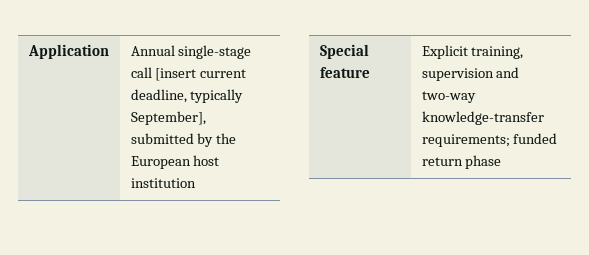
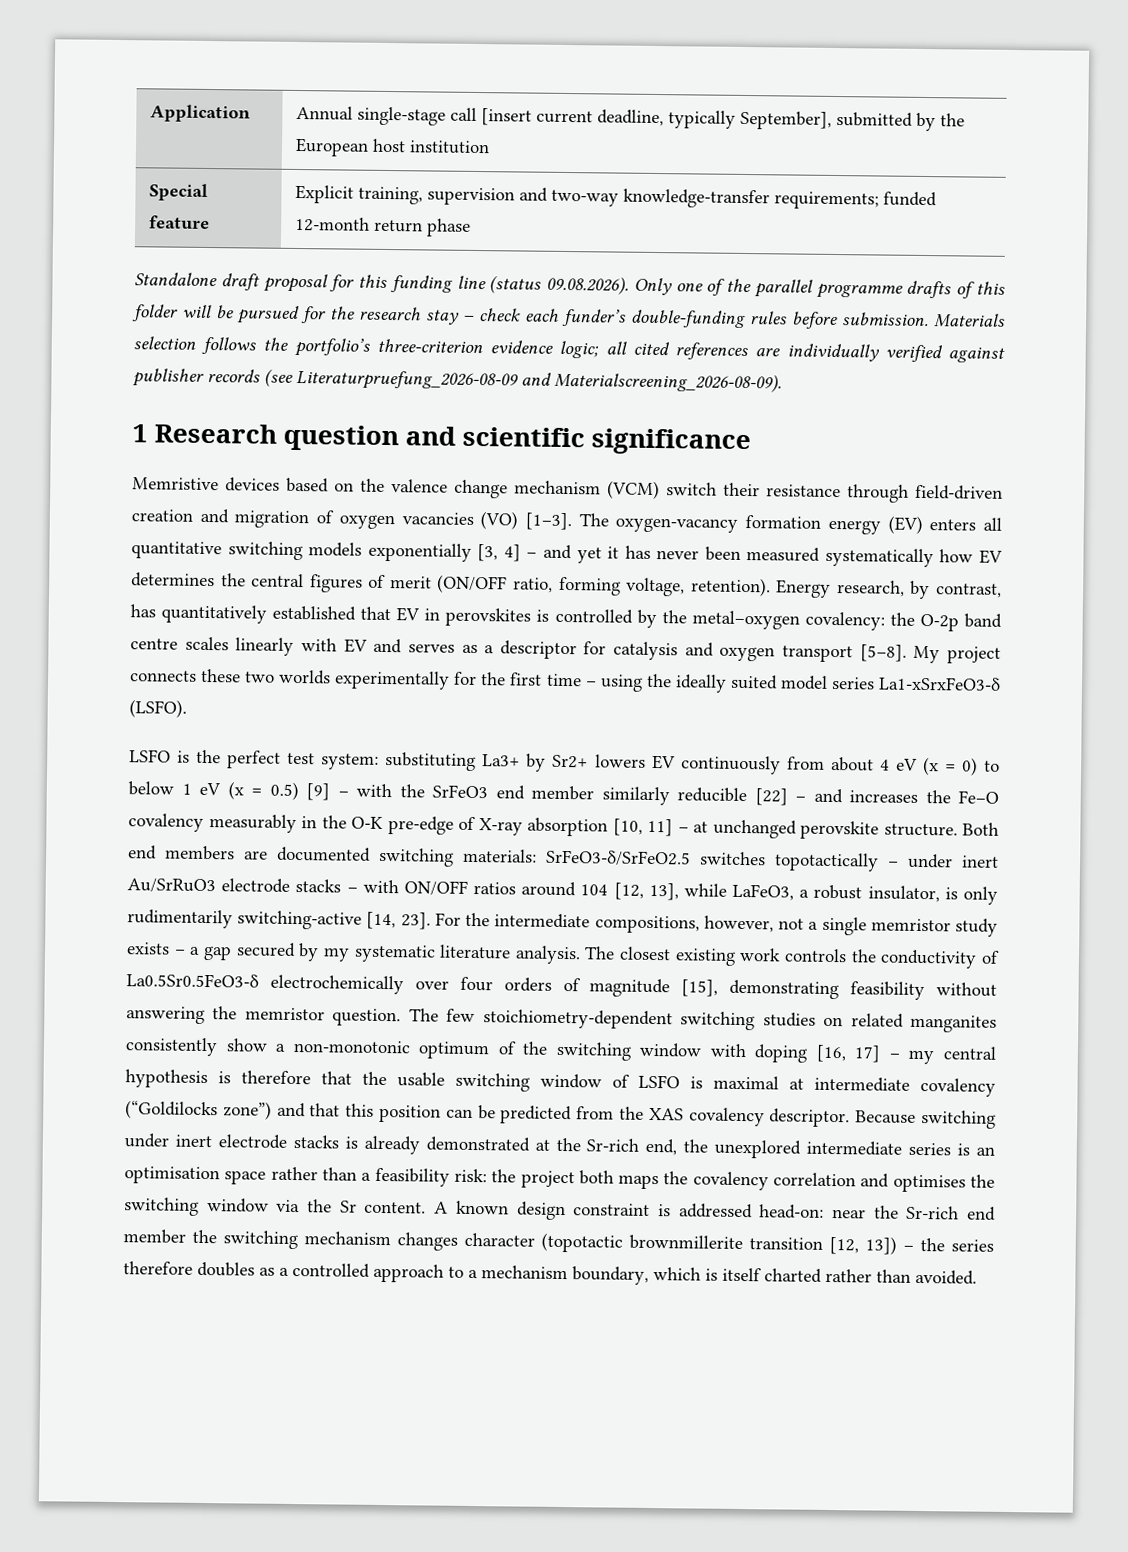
(558, 138) none -> [294,216,370,232] 12-month
(502, 162) none -> [134,272,1005,299] [132,304,1005,330] [133,336,1006,363] [132,368,782,393] [132,423,752,456] [132,477,1003,503] [131,508,1002,535] [131,541,1003,568] [131,572,1002,600] [130,604,1003,632] [130,636,1001,664] [130,668,1001,693] [129,699,187,718] [129,749,1000,776] [128,781,999,806] [128,813,999,840] [128,845,999,872] [127,878,998,905] [127,909,999,937] [126,942,1000,969] [126,973,997,1001] [126,1006,998,1033] [125,1037,997,1065] [125,1069,996,1097] [125,1100,996,1129] [124,1133,995,1159] [124,1166,995,1193] [124,1197,996,1221] [123,1229,994,1255] [123,1261,977,1285] // Standalone draft proposal for this funding line (status 09.08.2026). Only one of the parallel programme drafts of this folder will be pursued for the research stay – check each funder’s double-funding rules before submission. Materials selection follows the portfolio’s three-criterion evidence logic; all cited references are individually verified against publisher records (see Literaturpruefung_2026-08-09 and Materialscreening_2026-08-09). // 1 Research question and scientific significance // Memristive devices based on the valence change mechanism (VCM) switch their resistance through field-driven creation and migration of oxygen vacancies (VO) [1–3]. The oxygen-vacancy formation energy (EV) enters all quantitative switching models exponentially [3, 4] – and yet it has never been measured systematically how EV determines the central figures of merit (ON/OFF ratio, forming voltage, retention). Energy research, by contrast, has quantitatively established that EV in perovskites is controlled by the metal–oxygen covalency: the O-2p band centre scales linearly with EV and serves as a descriptor for catalysis and oxygen transport [5–8]. My project connects these two worlds experimentally for the first time – using the ideally suited model series La1-xSrxFeO3-δ (LSFO). // LSFO is the perfect test system: substituting La3+ by Sr2+ lowers EV continuously from about 4 eV (x = 0) to below 1 eV (x = 0.5) [9] – with the SrFeO3 end member similarly reducible [22] – and increases the Fe–O covalency measurably in the O-K pre-edge of X-ray absorption [10, 11] – at unchanged perovskite structure. Both end members are documented switching materials: SrFeO3-δ/SrFeO2.5 switches topotactically – under inert Au/SrRuO3 electrode stacks – with ON/OFF ratios around 104 [12, 13], while LaFeO3, a robust insulator, is only rudimentarily switching-active [14, 23]. For the intermediate compositions, however, not a single memristor study exists – a gap secured by my systematic literature analysis. The closest existing work controls the conductivity of La0.5Sr0.5FeO3-δ electrochemically over four orders of magnitude [15], demonstrating feasibility without answering the memristor question. The few stoichiometry-dependent switching studies on related manganites consistently show a non-monotonic optimum of the switching window with doping [16, 17] – my central hypothesis is therefore that the usable switching window of LSFO is maximal at intermediate covalency (“Goldilocks zone”) and that this position can be predicted from the XAS covalency descriptor. Because switching under inert electrode stacks is already demonstrated at the Sr-rich end, the unexplored intermediate series is an optimisation space rather than a feasibility risk: the project both maps the covalency correlation and optimises the switching window via the Sr content. A known design constraint is addressed head-on: near the Sr-rich end member the switching mechanism changes character (topotactic brownmillerite transition [12, 13]) – the series therefore doubles as a controlled approach to a mechanism boundary, which is itself charted rather than avoided.

